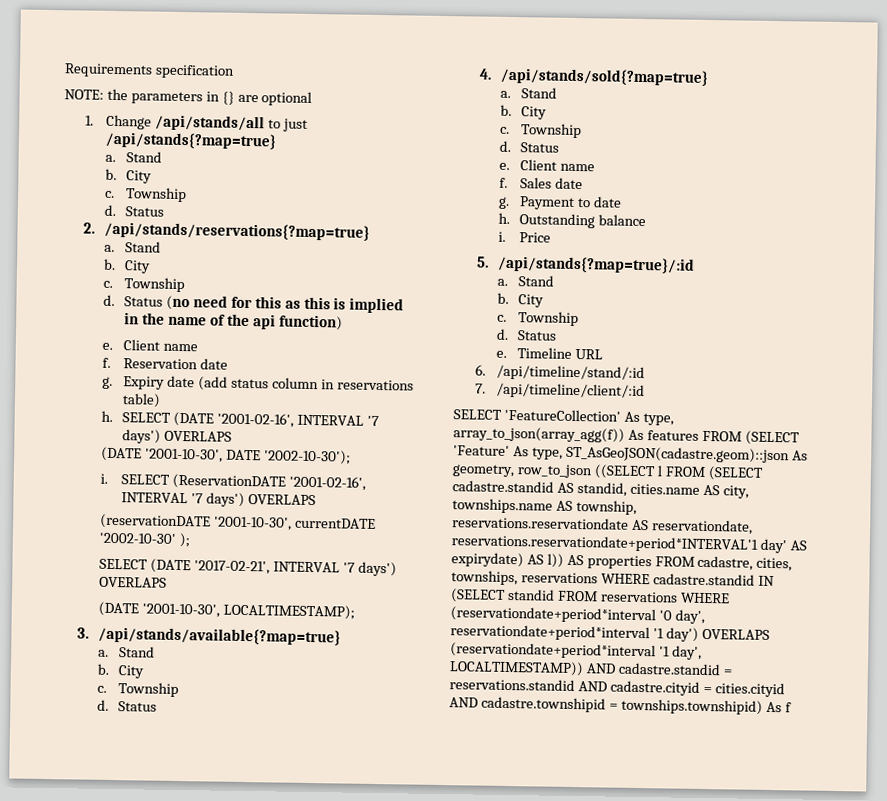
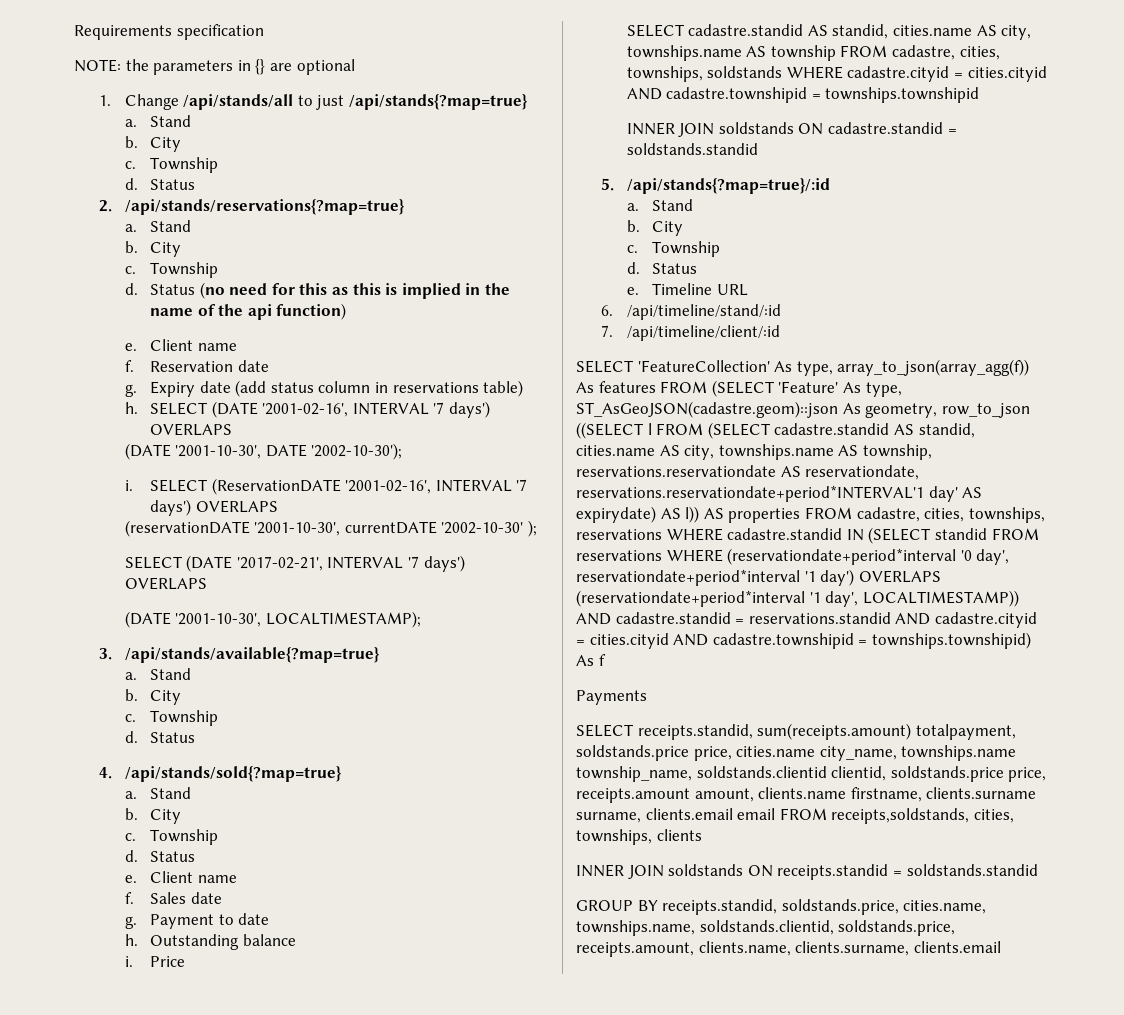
(552, 237) none -> [626,24,1032,40] [626,45,1000,61] [626,66,1047,82] [626,87,980,103] [626,122,957,137] [626,143,758,155] // SELECT cadastre.standid AS standid, cities.name AS city, townships.name AS township FROM cadastre, cities, townships, soldstands WHERE cadastre.cityid = cities.cityid AND cadastre.townshipid = townships.townshipid // INNER JOIN soldstands ON cadastre.standid = soldstands.standid
(792, 707) none -> [576,690,647,705] [576,723,1016,740] [576,745,1017,761] [576,766,1047,782] [576,787,1037,803] [576,808,1014,824] [576,829,702,845] [576,864,1038,880] [576,899,987,915] [576,920,956,936] [576,941,1001,957] // Payments // SELECT receipts.standid, sum(receipts.amount) totalpayment, soldstands.price price, cities.name city_name, townships.name township_name, soldstands.clientid clientid, soldstands.price price, receipts.amount amount, clients.name firstname, clients.surname surname, clients.email email FROM receipts,soldstands, cities, townships, clients // INNER JOIN soldstands ON receipts.standid = soldstands.standid // GROUP BY receipts.standid, soldstands.price, cities.name, townships.name, soldstands.clientid, soldstands.price, receipts.amount, clients.name, clients.surname, clients.email

